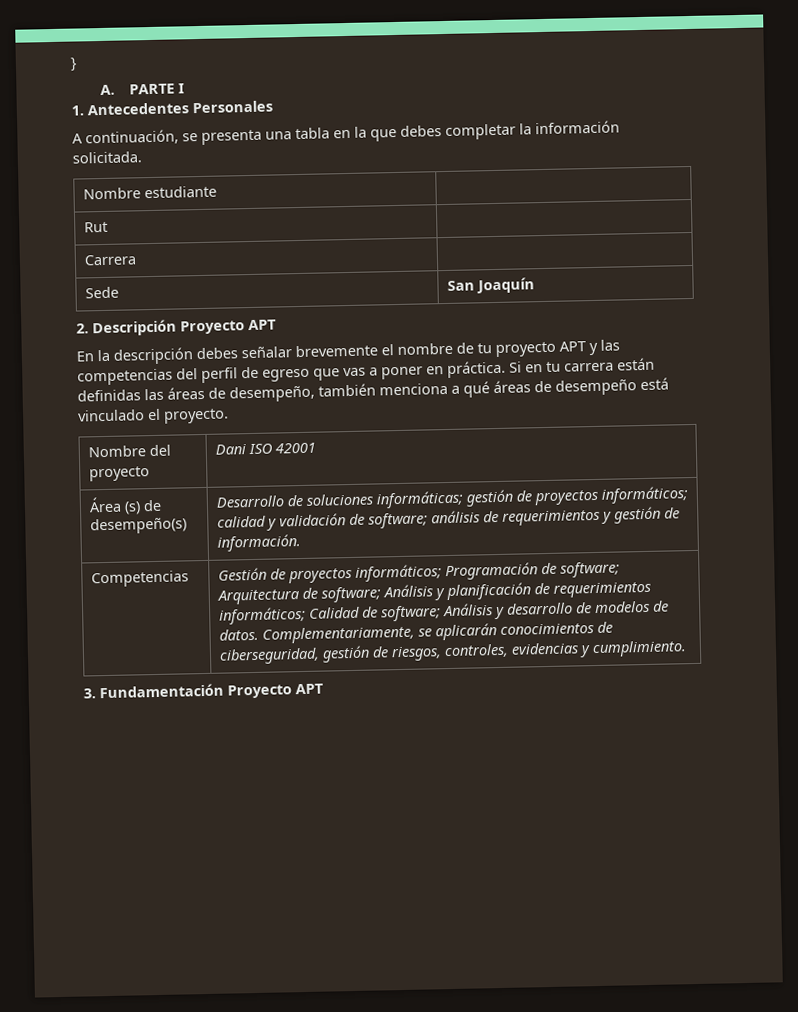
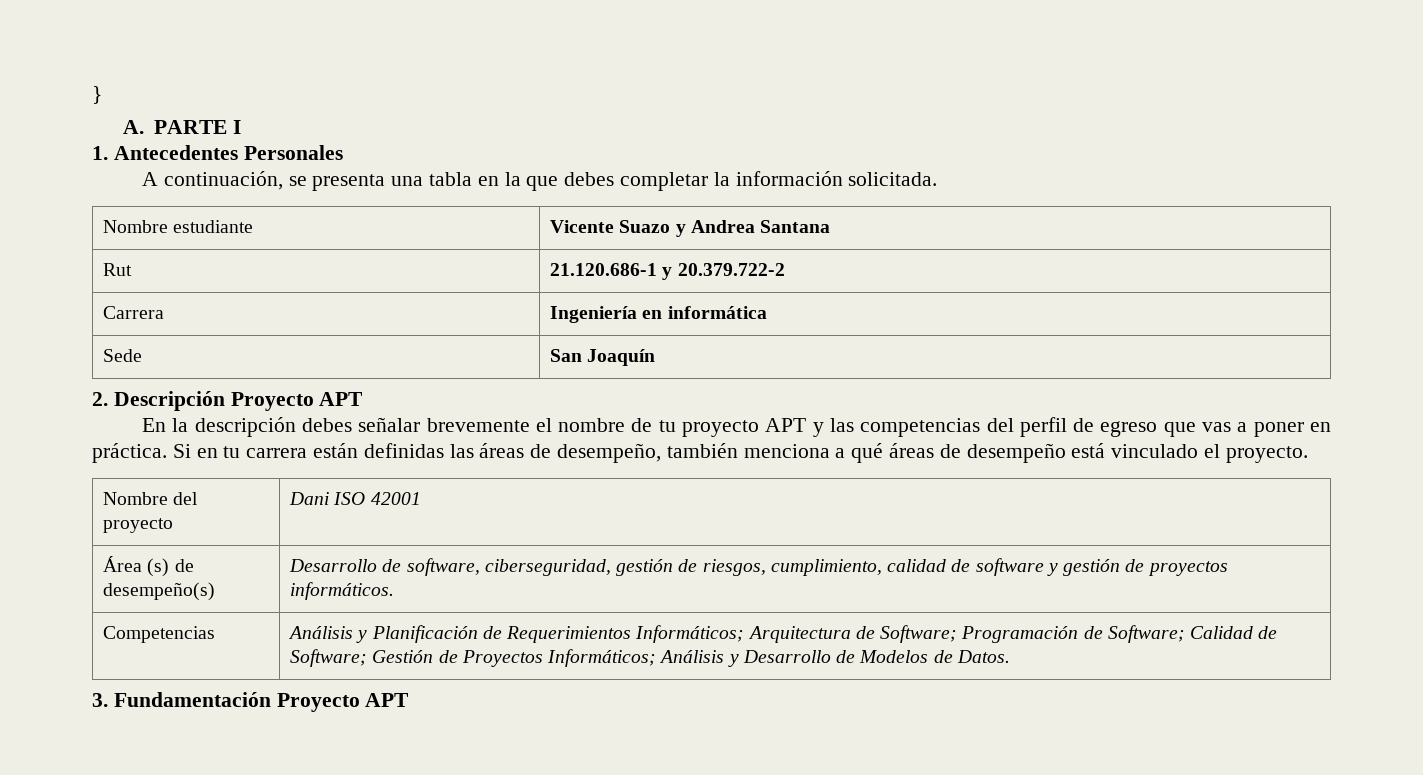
[83,221,108,233] [83,254,137,266] // Rut | // Carrera | -> [550,220,831,237] [103,263,133,276] [550,263,785,280] [103,306,165,319] [550,306,767,323] Vicente Suazo y Andrea Santana // Rut | 21.120.686-1 y 20.379.722-2 // Carrera | Ingeniería en informática
[305,486,688,509] [216,506,680,531] [216,534,301,552] [90,570,189,588] [217,561,620,584] [216,581,651,605] [218,600,669,625] [218,621,613,644] [218,640,687,665] soluciones informáticas; gestión de proyectos informáticos; calidad y validación de software; análisis de requerimientos y gestión de información. // Competencias | Gestión de proyectos informáticos; Programación de software; Arquitectura de software; Análisis y planificación de requerimientos informáticos; Calidad de software; Análisis y desarrollo de modelos de datos. Complementariamente, se aplicarán conocimientos de ciberseguridad, gestión de riesgos, controles, evidencias y cumplimiento. -> [406,558,1228,576] [290,582,395,600] [103,626,216,643] [288,625,1278,643] [290,649,1010,667] software, ciberseguridad, gestión de riesgos, cumplimiento, calidad de software y gestión de proyectos informáticos. // Competencias | Análisis y Planificación de Requerimientos Informáticos; Arquitectura de Software; Programación de Software; Calidad de Software; Gestión de Proyectos Informáticos; Análisis y Desarrollo de Modelos de Datos.

